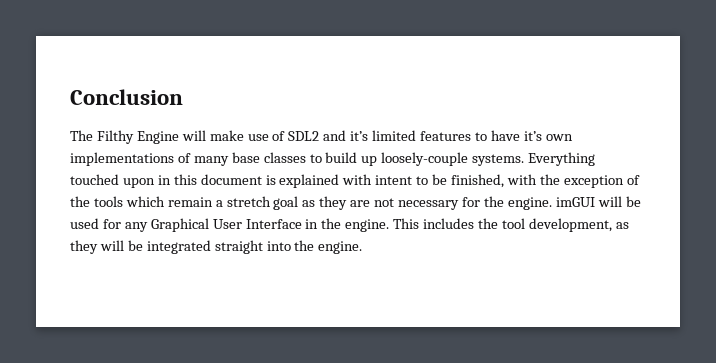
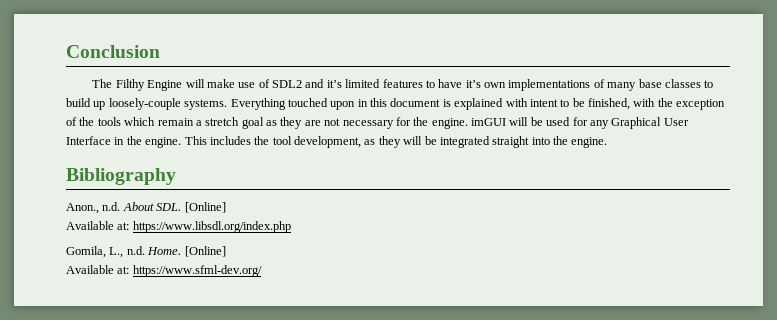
(363, 247) none -> [66,168,176,185] [66,202,226,214] [66,221,291,233] [66,246,226,258] [66,265,262,277] // Bibliography // Anon., n.d. About SDL. [Online] // Available at: https://www.libsdl.org/index.php // Gomila, L., n.d. Home. [Online] // Available at: https://www.sfml-dev.org/

